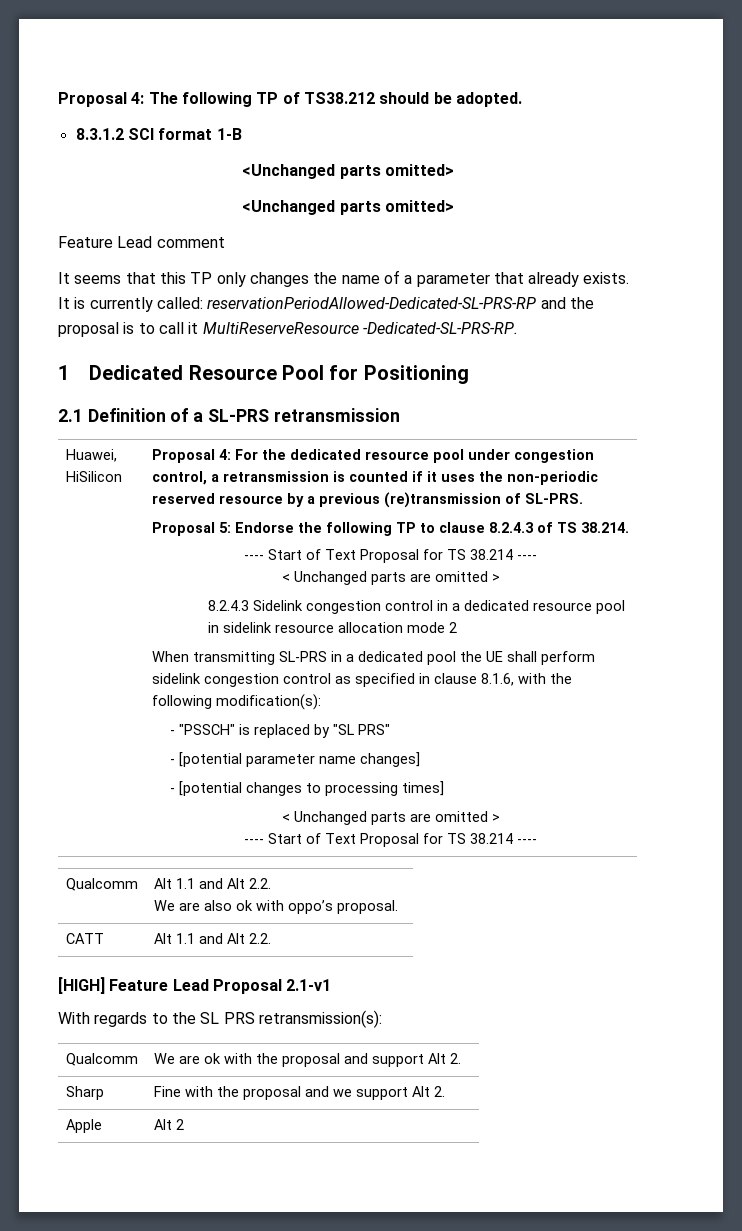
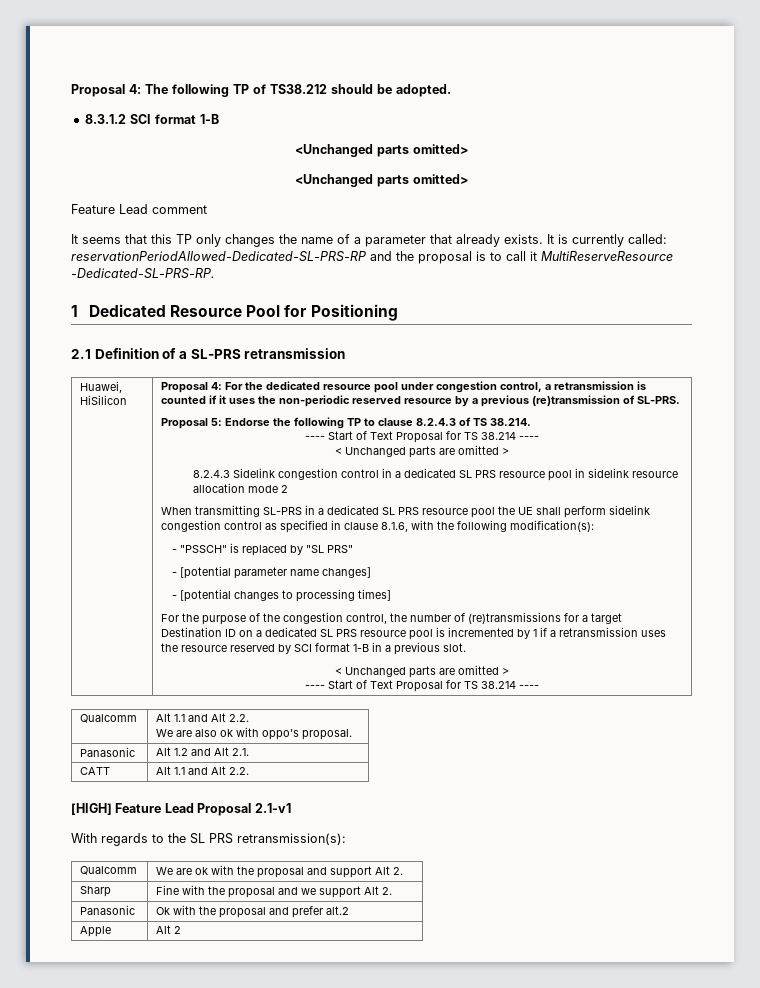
(529, 605) none -> [459,470,497,478] SL PRS
(423, 656) none -> [382,507,469,515] SL PRS resource
(445, 788) none -> [161,612,623,625] [161,627,667,640] [161,642,467,655] // For the purpose of the congestion control, the number of (re)transmissions for a target Destination ID on a dedicated SL PRS resource pool is incremented by 1 if a retransmission uses the resource reserved by SCI format 1-B in a previous slot.
(398, 907) none -> [80,747,136,757] [156,747,250,756] // Panasonic | Alt 1.2 and Alt 2.1.
(445, 1091) none -> [80,905,136,915] [156,905,350,918] // Panasonic | Ok with the proposal and prefer alt.2

